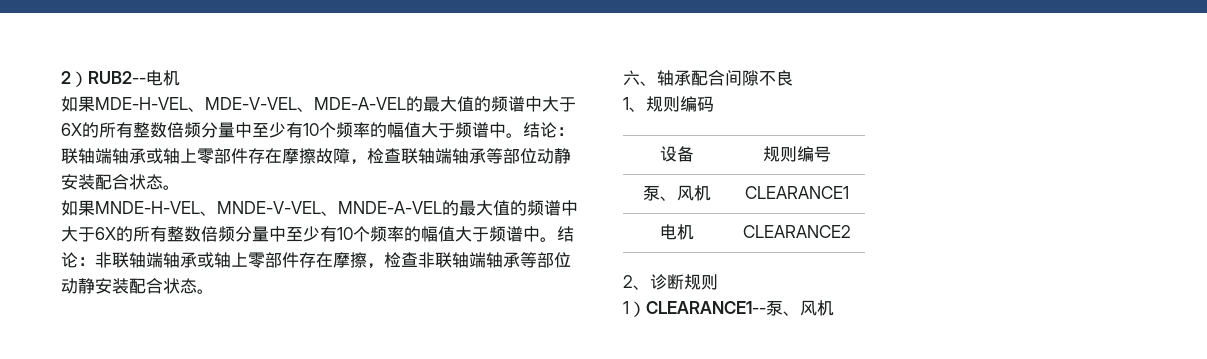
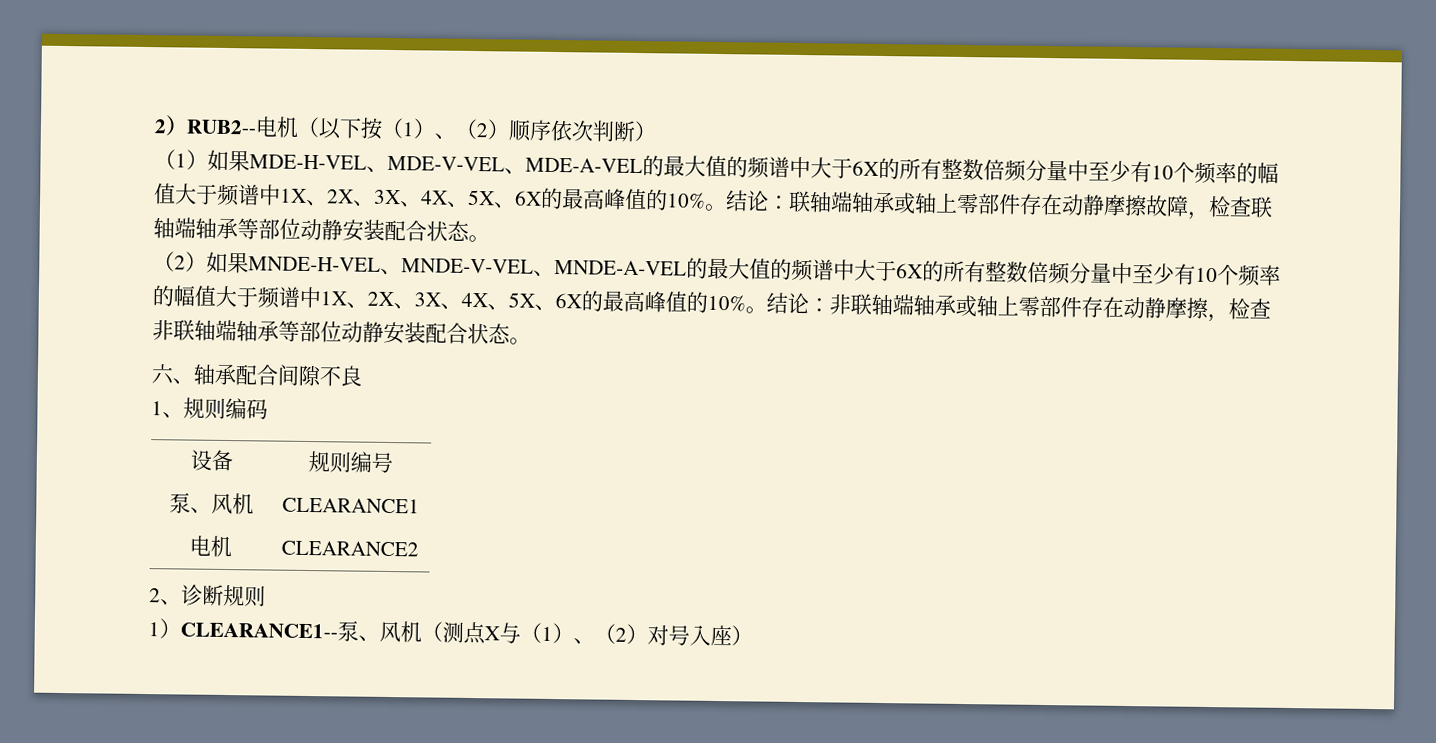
(180, 78) // -> [297,116,657,142] [154,149,208,170] （以下按（1）、（2）顺序依次判断） // （1）
(506, 130) none -> [280,187,706,211] 1X、2X、3X、4X、5X、6X的最高峰值的10%
(282, 156) none -> [1061,194,1105,216] 动静
(180, 187) none -> [153,251,207,272] （2）
(540, 234) none -> [320,290,746,313] 1X、2X、3X、4X、5X、6X的最高峰值的10%
(333, 260) none -> [1123,296,1166,319] 动静
(834, 308) none -> [421,621,753,647] （测点X与（1）、（2）对号入座）

